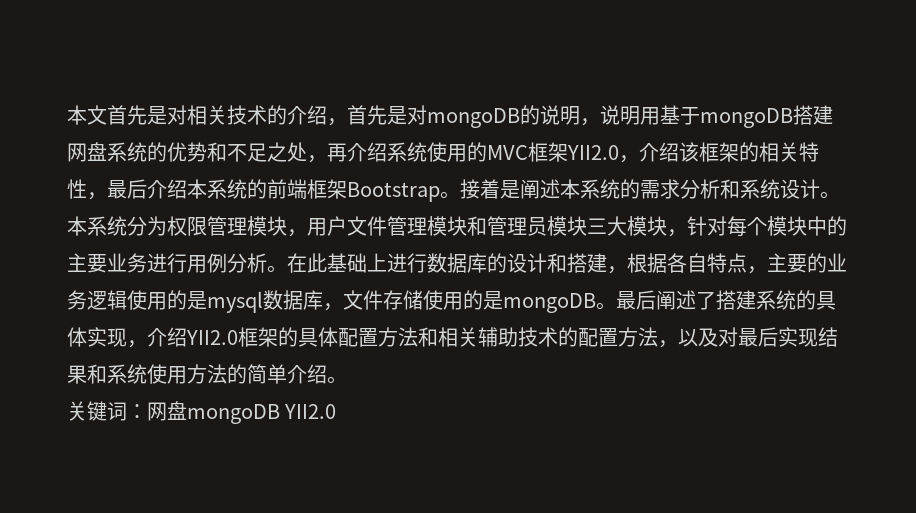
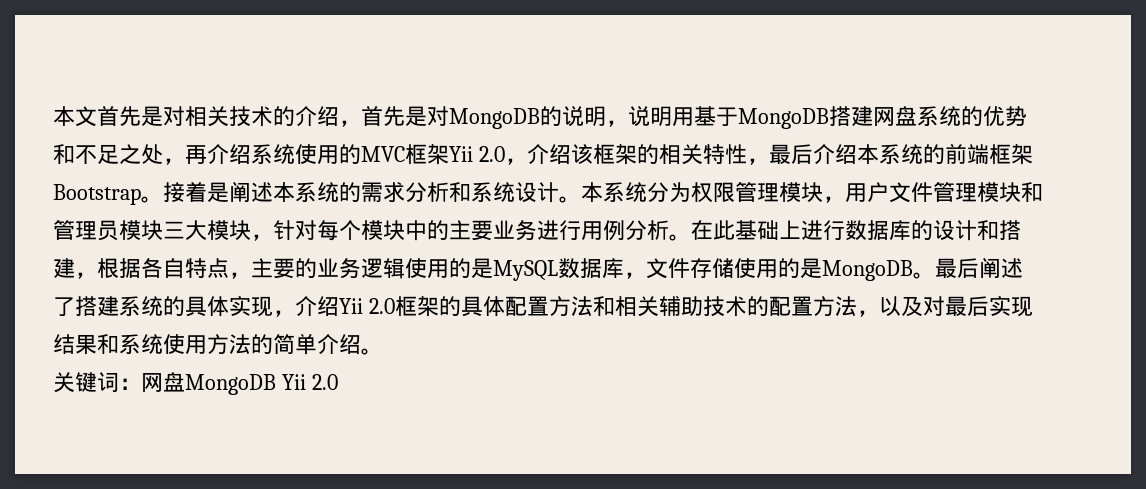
[427,108,520,128] mongoDB -> [449,108,540,129] MongoDB
[700,108,793,128] mongoDB -> [738,108,829,129] MongoDB
[567,145,619,160] YII2.0 -> [449,146,505,162] Yii 2.0
[207,291,263,313] mysql -> [493,260,558,281] MySQL
[503,293,596,313] mongoDB -> [822,260,913,281] MongoDB
[186,330,238,345] YII2.0 -> [339,298,395,314] Yii 2.0
[187,404,337,424] mongoDB YII2.0 -> [185,374,338,395] MongoDB Yii 2.0

